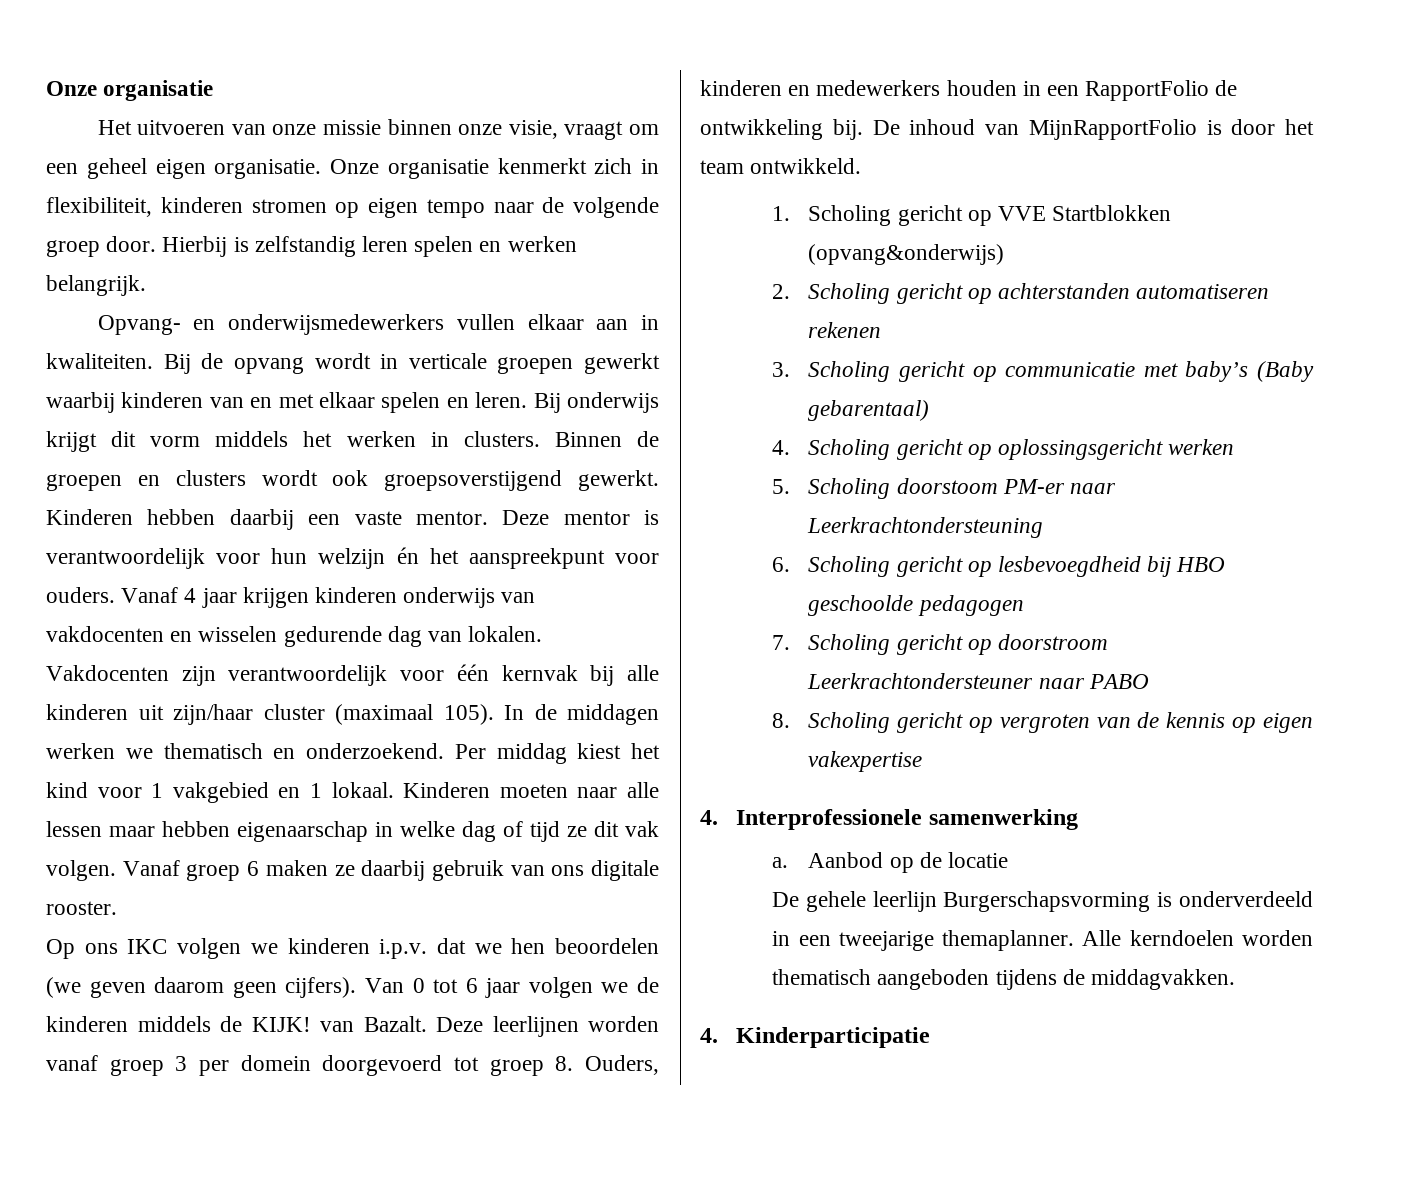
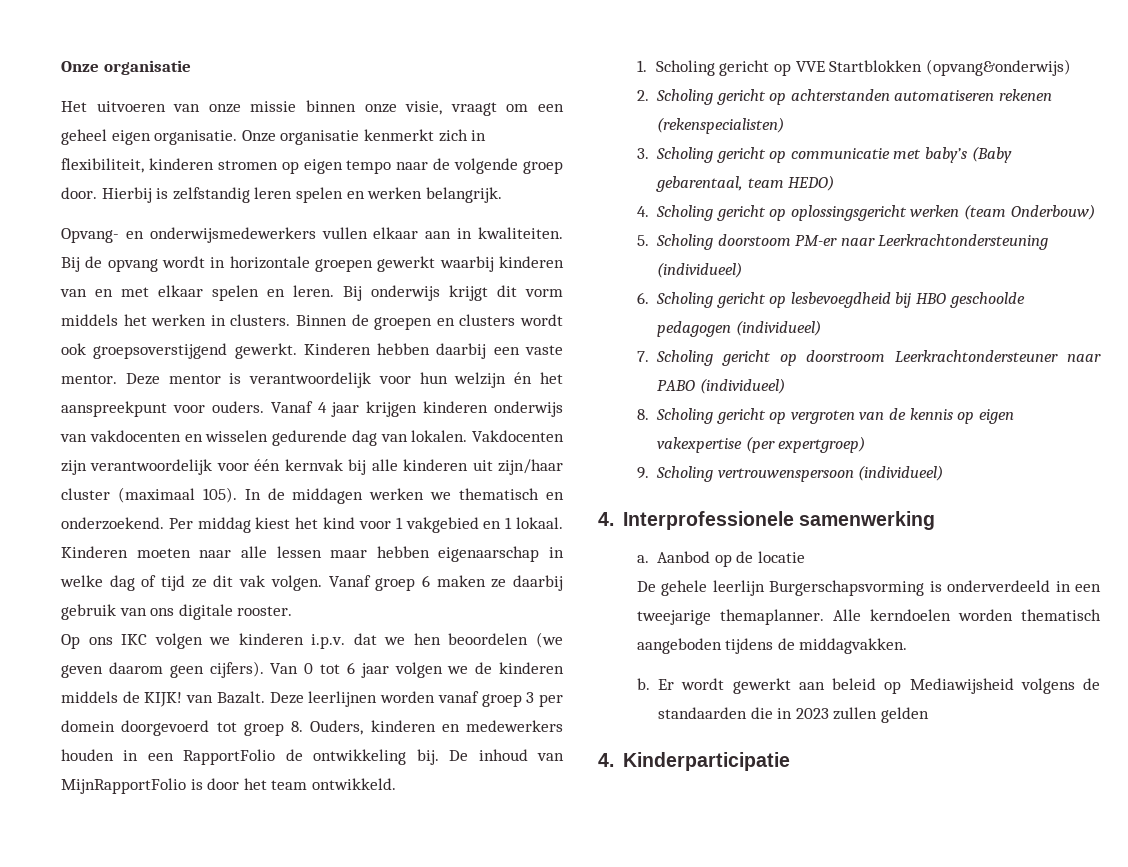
[408,353,487,369] verticale -> [229,256,310,269] horizontale
(882, 330) none -> [657,117,785,134] (rekenspecialisten)
[808,400,930,421] gebarentaal) -> [656,175,835,192] gebarentaal, team HEDO)
(1235, 447) none -> [964,204,1095,220] (team Onderbouw)
(1044, 527) none -> [657,262,743,278] (individueel)
(1024, 605) none -> [735,320,821,336] (individueel)
(1149, 681) none -> [699,378,785,394] (individueel)
(923, 761) none -> [745,436,866,453] [636,465,944,482] (per expertgroep) // 9. Scholing vertrouwenspersoon (individueel)
(1236, 979) none -> [636,678,1100,694] [658,707,930,723] // b. Er wordt gewerkt aan beleid op Mediawijsheid volgens de standaarden die in 2023 zullen gelden

